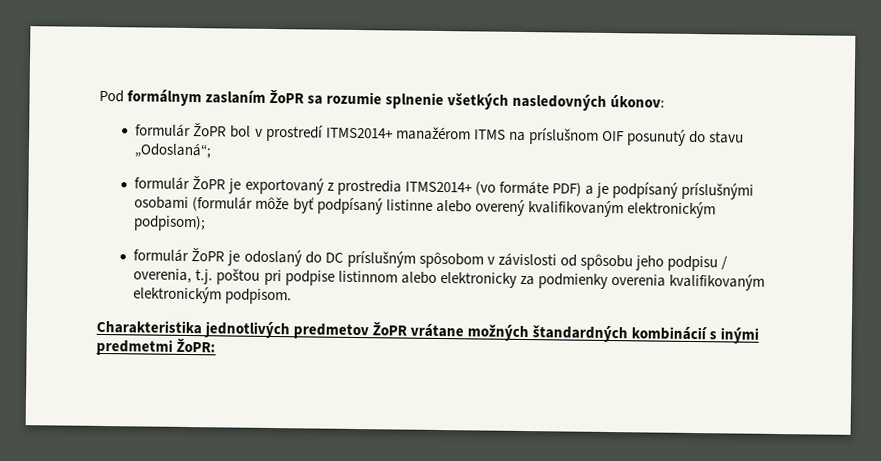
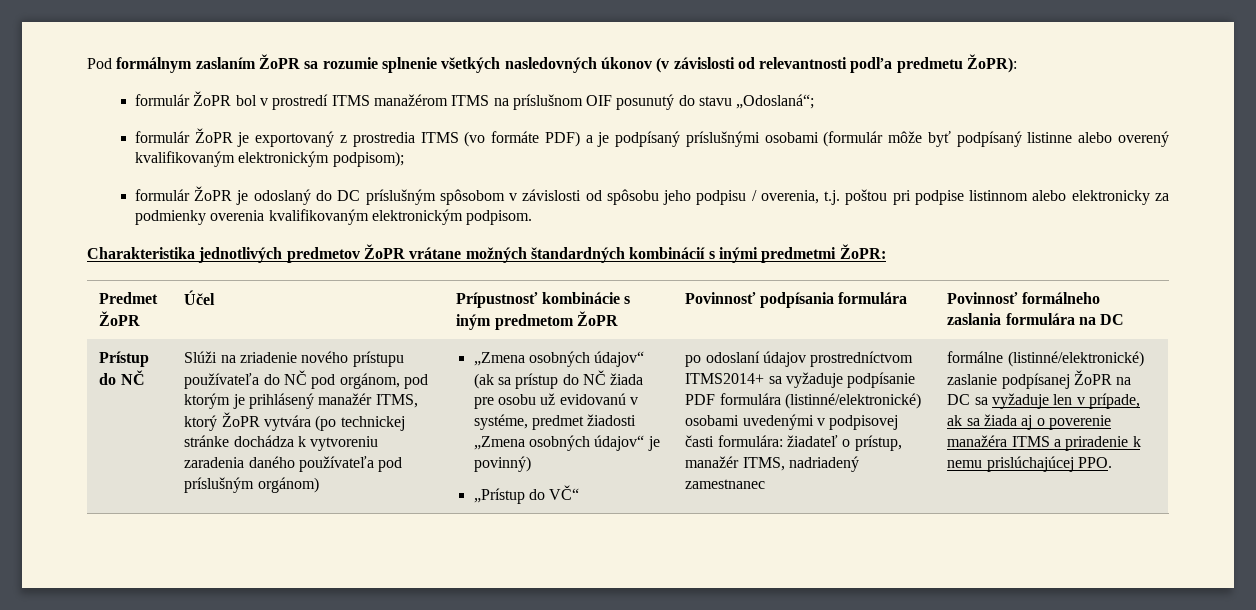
[610,95,666,108] úkonov: -> [600,54,1018,73] úkonov (v závislosti od relevantnosti podľa predmetu ŽoPR):
[325,127,393,139] ITMS2014+ -> [331,95,370,106] ITMS
[404,181,472,193] ITMS2014+ -> [420,132,459,143] ITMS
(217, 345) none -> [99,292,159,304] [99,311,141,326] [184,290,216,305] [456,292,630,308] [456,311,618,330] [685,292,907,308] [947,292,1100,304] [947,313,1125,325] [99,351,150,367] [99,370,145,385] [184,351,404,367] [184,370,428,389] [184,393,418,409] [184,412,405,431] [184,435,379,451] [184,456,403,472] [184,477,319,493] [473,351,645,367] [473,370,644,389] [473,393,639,409] [473,414,637,430] [473,435,660,451] [473,456,531,472] [473,485,580,504] [685,351,914,367] [685,372,916,388] [685,393,921,409] [685,414,899,430] [685,435,902,451] [685,456,859,472] [685,479,766,489] [947,351,1144,367] [947,370,1132,389] [947,393,1140,409] [947,414,1111,430] [947,435,1141,451] [947,456,1112,472] // Predmet ŽoPR | Účel | Prípustnosť kombinácie s iným predmetom ŽoPR | Povinnosť podpísania formulára | Povinnosť formálneho zaslania formulára na DC // Prístup do NČ | Slúži na zriadenie nového prístupu používateľa do NČ pod orgánom, pod ktorým je prihlásený manažér ITMS, ktorý ŽoPR vytvára (po technickej stránke dochádza k vytvoreniu zaradenia daného používateľa pod príslušným orgánom) | „Zmena osobných údajov“ (ak sa prístup do NČ žiada pre osobu už evidovanú v systéme, predmet žiadosti „Zmena osobných údajov“ je povinný) // „Prístup do VČ“ | po odoslaní údajov prostredníctvom ITMS2014+ sa vyžaduje podpísanie PDF formulára (listinné/elektronické) osobami uvedenými v podpisovej časti formulára: žiadateľ o prístup, manažér ITMS, nadriadený zamestnanec | formálne (listinné/elektronické) zaslanie podpísanej ŽoPR na DC sa vyžaduje len v prípade, ak sa žiada aj o poverenie manažéra ITMS a priradenie k nemu prislúchajúcej PPO.

